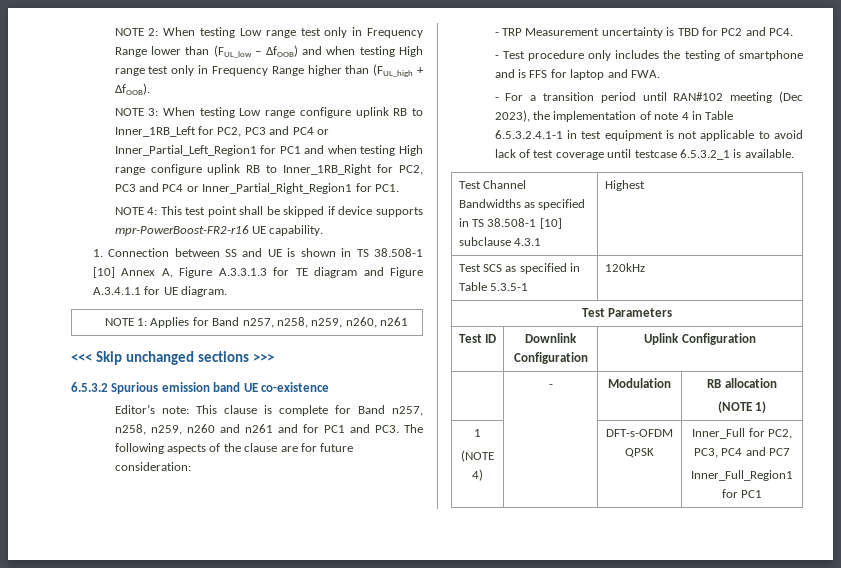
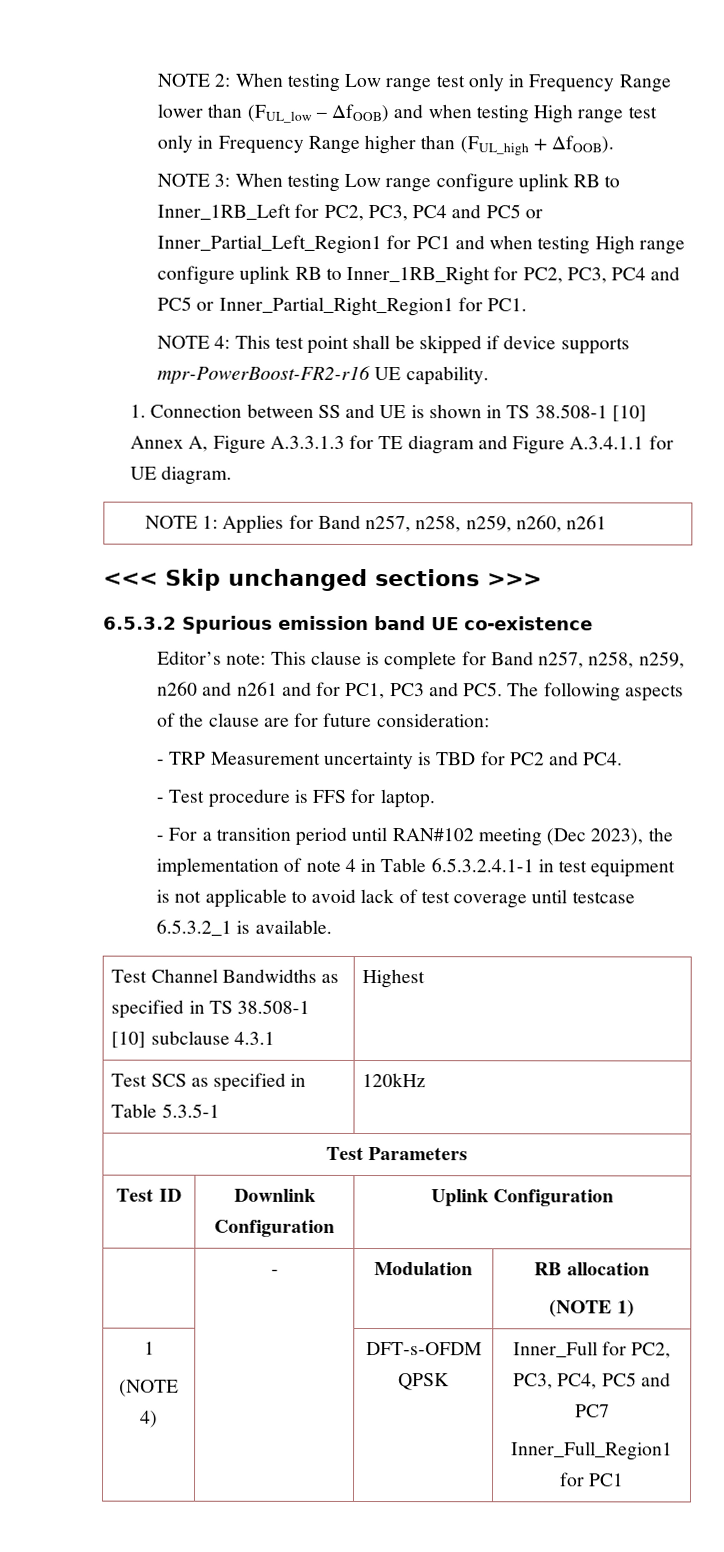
[244,126,314,135] PC3 and PC4 -> [367,204,521,222] PC3, PC4 and PC5
[114,183,184,192] PC3 and PC4 -> [566,266,681,284] [156,296,192,311] PC3, PC4 and PC5
[323,424,399,433] PC1 and PC3. -> [345,682,504,700] PC1, PC3 and PC5.
[588,50,803,61] [494,69,660,80] only includes the testing of smartphone and is FFS for laptop and FWA. -> [293,788,435,809] is FFS for laptop.
[721,448,743,456] PC4 -> [557,1372,637,1390] PC4, PC5

